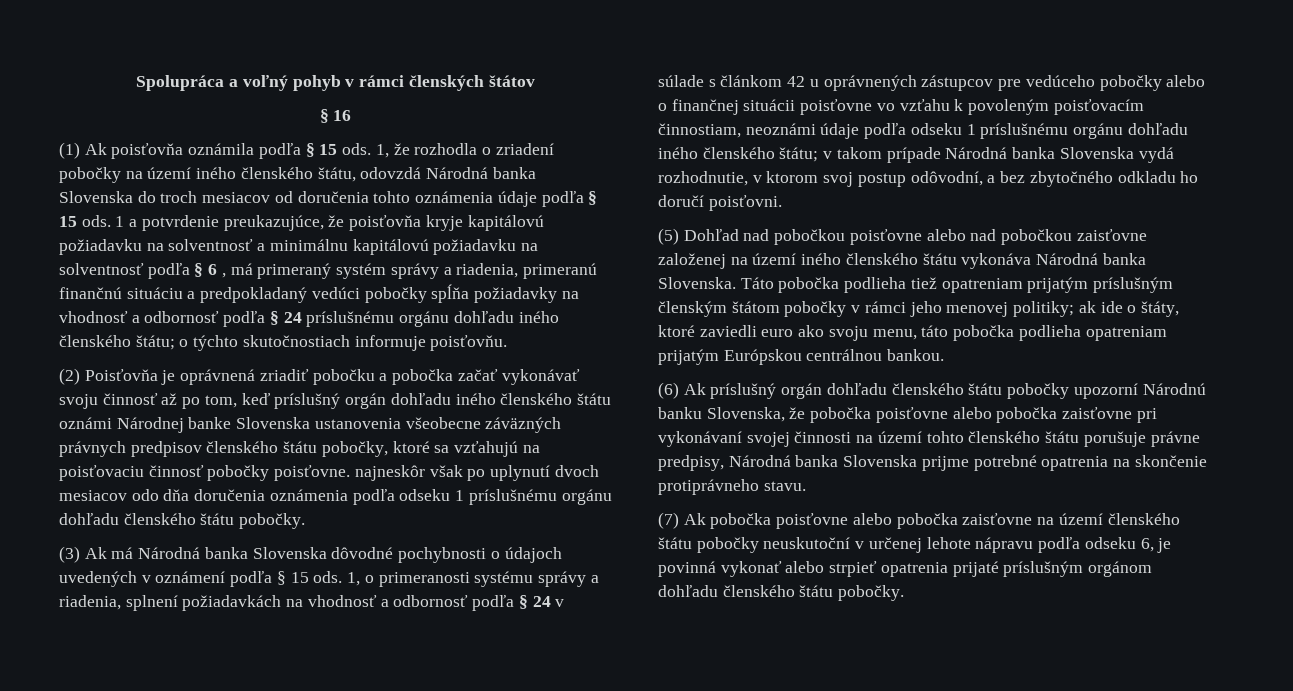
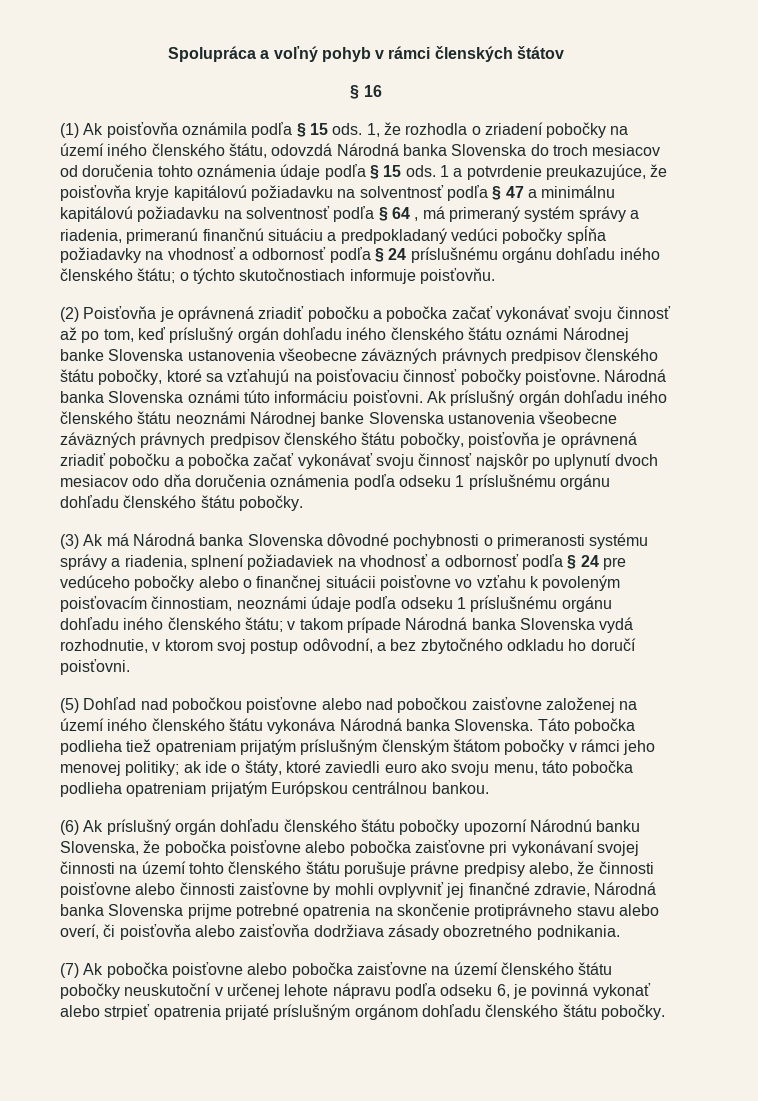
(254, 245) none -> [446,185,524,201] podľa § 47
[208,264,218,275] 6 -> [391,207,410,219] 64
[354,465,463,481] najneskôr však -> [604,369,667,382] [60,390,668,406] [60,411,618,427] [60,432,637,448] [60,453,529,469] Národná banka Slovenska oznámi túto informáciu poisťovni. Ak príslušný orgán dohľadu iného členského štátu neoznámi Národnej banke Slovenska ustanovenia všeobecne záväzných právnych predpisov členského štátu pobočky, poisťovňa je oprávnená zriadiť pobočku a pobočka začať vykonávať svoju činnosť najskôr
[504,547,562,563] [59,571,374,587] údajoch uvedených v oznámení podľa § 15 ods. 1, o -> (493, 541) none
[182,595,565,611] [658,75,994,91] požiadavkách na vhodnosť a odbornosť podľa § 24 v súlade s článkom 42 u oprávnených zástupcov -> [247,554,599,570] požiadaviek na vhodnosť a odbornosť podľa § 24
[658,455,724,471] predpisy, -> [463,861,654,877] [60,882,590,898] predpisy alebo, že činnosti poisťovne alebo činnosti zaisťovne by mohli ovplyvniť jej finančné zdravie,
[763,481,806,491] stavu. -> [576,904,659,916] [60,924,620,940] stavu alebo overí, či poisťovňa alebo zaisťovňa dodržiava zásady obozretného podnikania.

